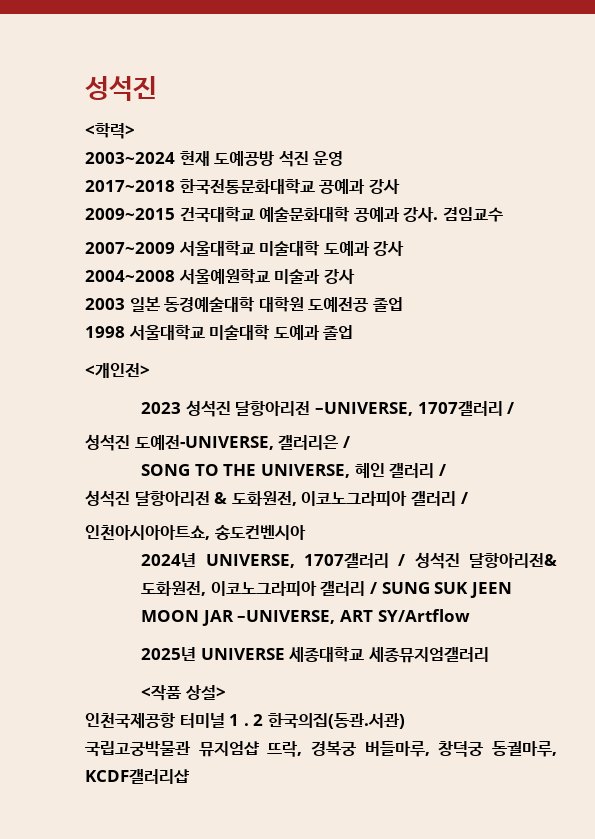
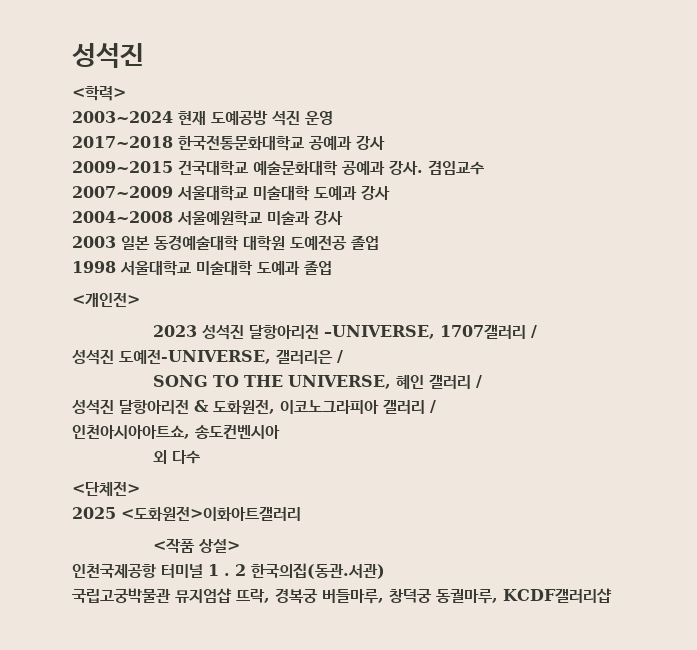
[141,552,557,569] [141,581,512,598] [141,609,470,626] [141,647,490,663] 2024년 UNIVERSE, 1707갤러리 / 성석진 달항아리전& 도화원전, 이코노그라피아 갤러리 / SUNG SUK JEEN MOON JAR –UNIVERSE, ART SY/Artflow // 2025년 UNIVERSE 세종대학교 세종뮤지엄갤러리 -> [153,450,201,464] [72,481,140,496] [72,506,301,521] 외 다수 // <단체전> // 2025 <도화원전>이화아트갤러리

